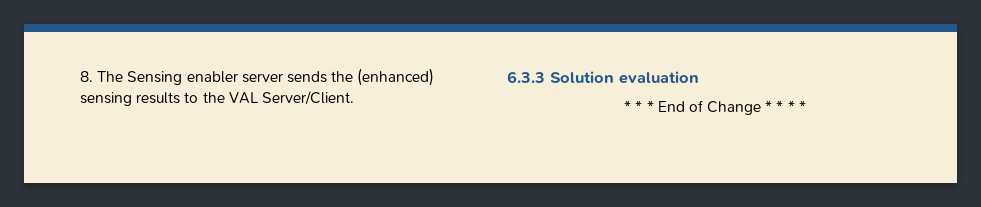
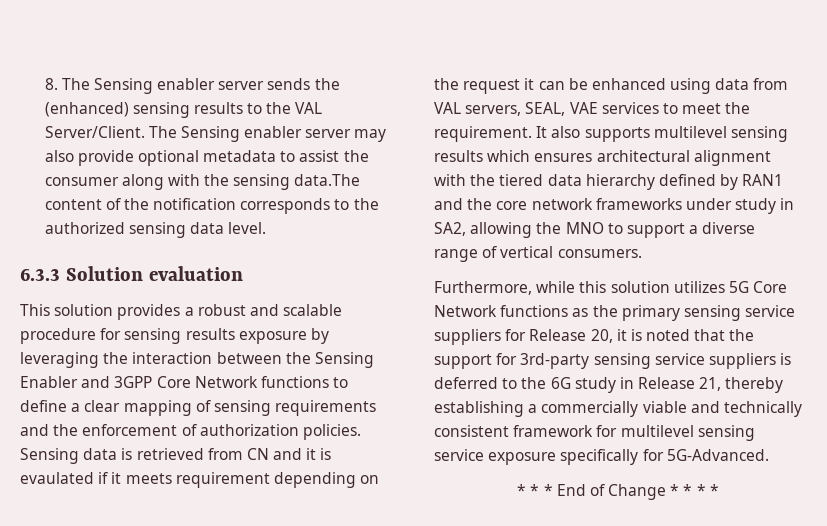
[507,71,699,84] // 6.3.3 Solution evaluation -> [148,126,387,142] [44,150,369,166] [44,174,361,190] [44,198,379,214] [44,222,267,238] [20,266,243,281] [20,304,343,320] [20,328,329,344] [20,352,374,368] [20,376,349,388] [20,400,377,416] [20,424,361,440] [20,448,332,464] [20,472,380,488] [434,78,789,94] [434,102,751,116] [434,126,788,142] [434,150,771,166] [434,174,784,190] [434,198,795,214] [434,222,756,238] [434,246,642,262] [434,281,788,295] [434,305,796,321] [434,329,755,345] [434,353,792,369] [434,377,784,393] [434,401,802,417] [434,425,755,441] [434,449,769,465] The Sensing enabler server may also provide optional metadata to assist the consumer along with the sensing data.The content of the notification corresponds to the authorized sensing data level. // 6.3.3 Solution evaluation // This solution provides a robust and scalable procedure for sensing results exposure by leveraging the interaction between the Sensing Enabler and 3GPP Core Network functions to define a clear mapping of sensing requirements and the enforcement of authorization policies. Sensing data is retrieved from CN and it is evaulated if it meets requirement depending on the request it can be enhanced using data from VAL servers, SEAL, VAE services to meet the requirement. It also supports multilevel sensing results which ensures architectural alignment with the tiered data hierarchy defined by RAN1 and the core network frameworks under study in SA2, allowing the MNO to support a diverse range of vertical consumers. // Furthermore, while this solution utilizes 5G Core Network functions as the primary sensing service suppliers for Release 20, it is noted that the support for 3rd-party sensing service suppliers is deferred to the 6G study in Release 21, thereby establishing a commercially viable and technically consistent framework for multilevel sensing service exposure specifically for 5G-Advanced.

